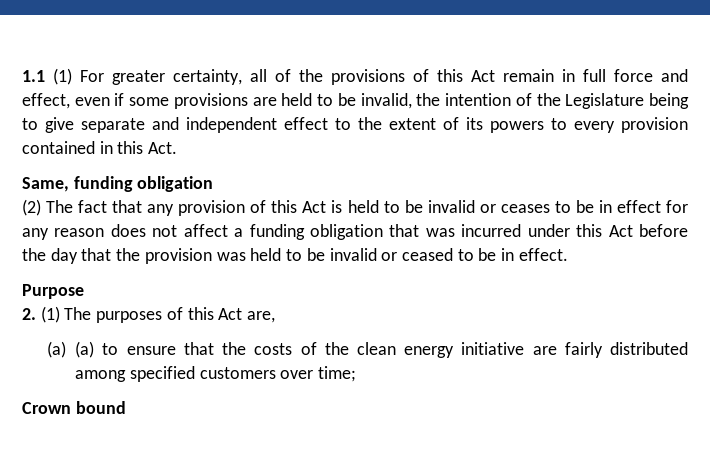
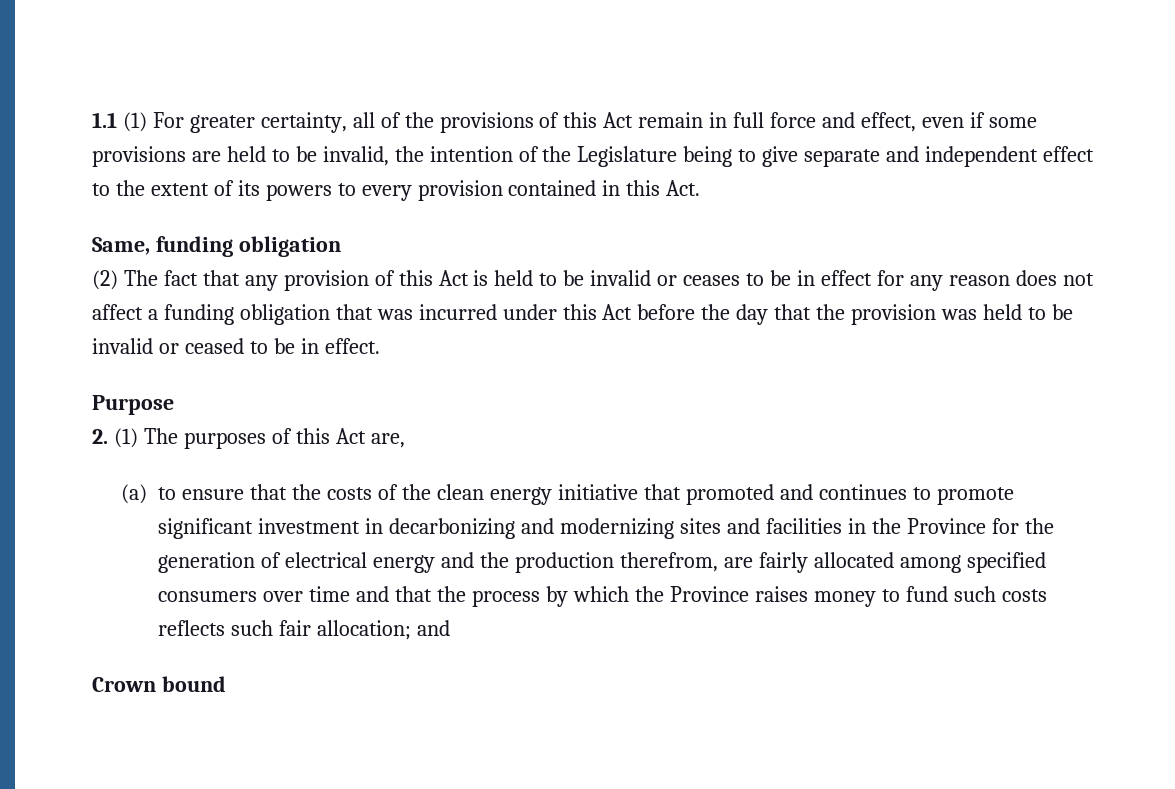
[75,341,95,358] (a) -> (148, 494) none
(525, 348) none -> [643,484,1014,505] [158,518,1054,539] [158,552,719,573] that promoted and continues to promote significant investment in decarbonizing and modernizing sites and facilities in the Province for the generation of electrical energy and the production therefrom,
[610,342,689,355] distributed -> [813,552,894,568] allocated
[199,366,357,382] customers over time; -> [158,586,1047,607] [158,620,451,640] consumers over time and that the process by which the Province raises money to fund such costs reflects such fair allocation; and

